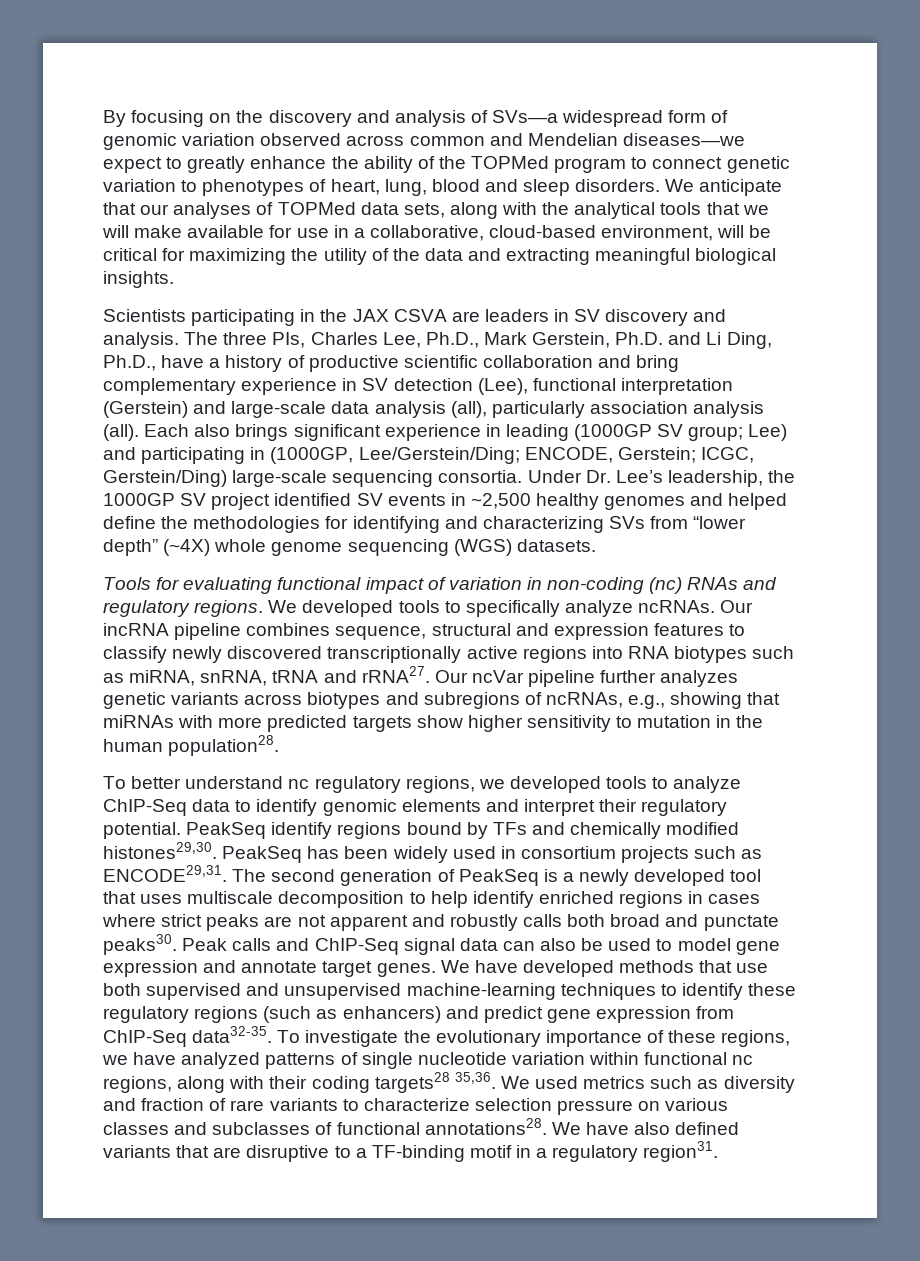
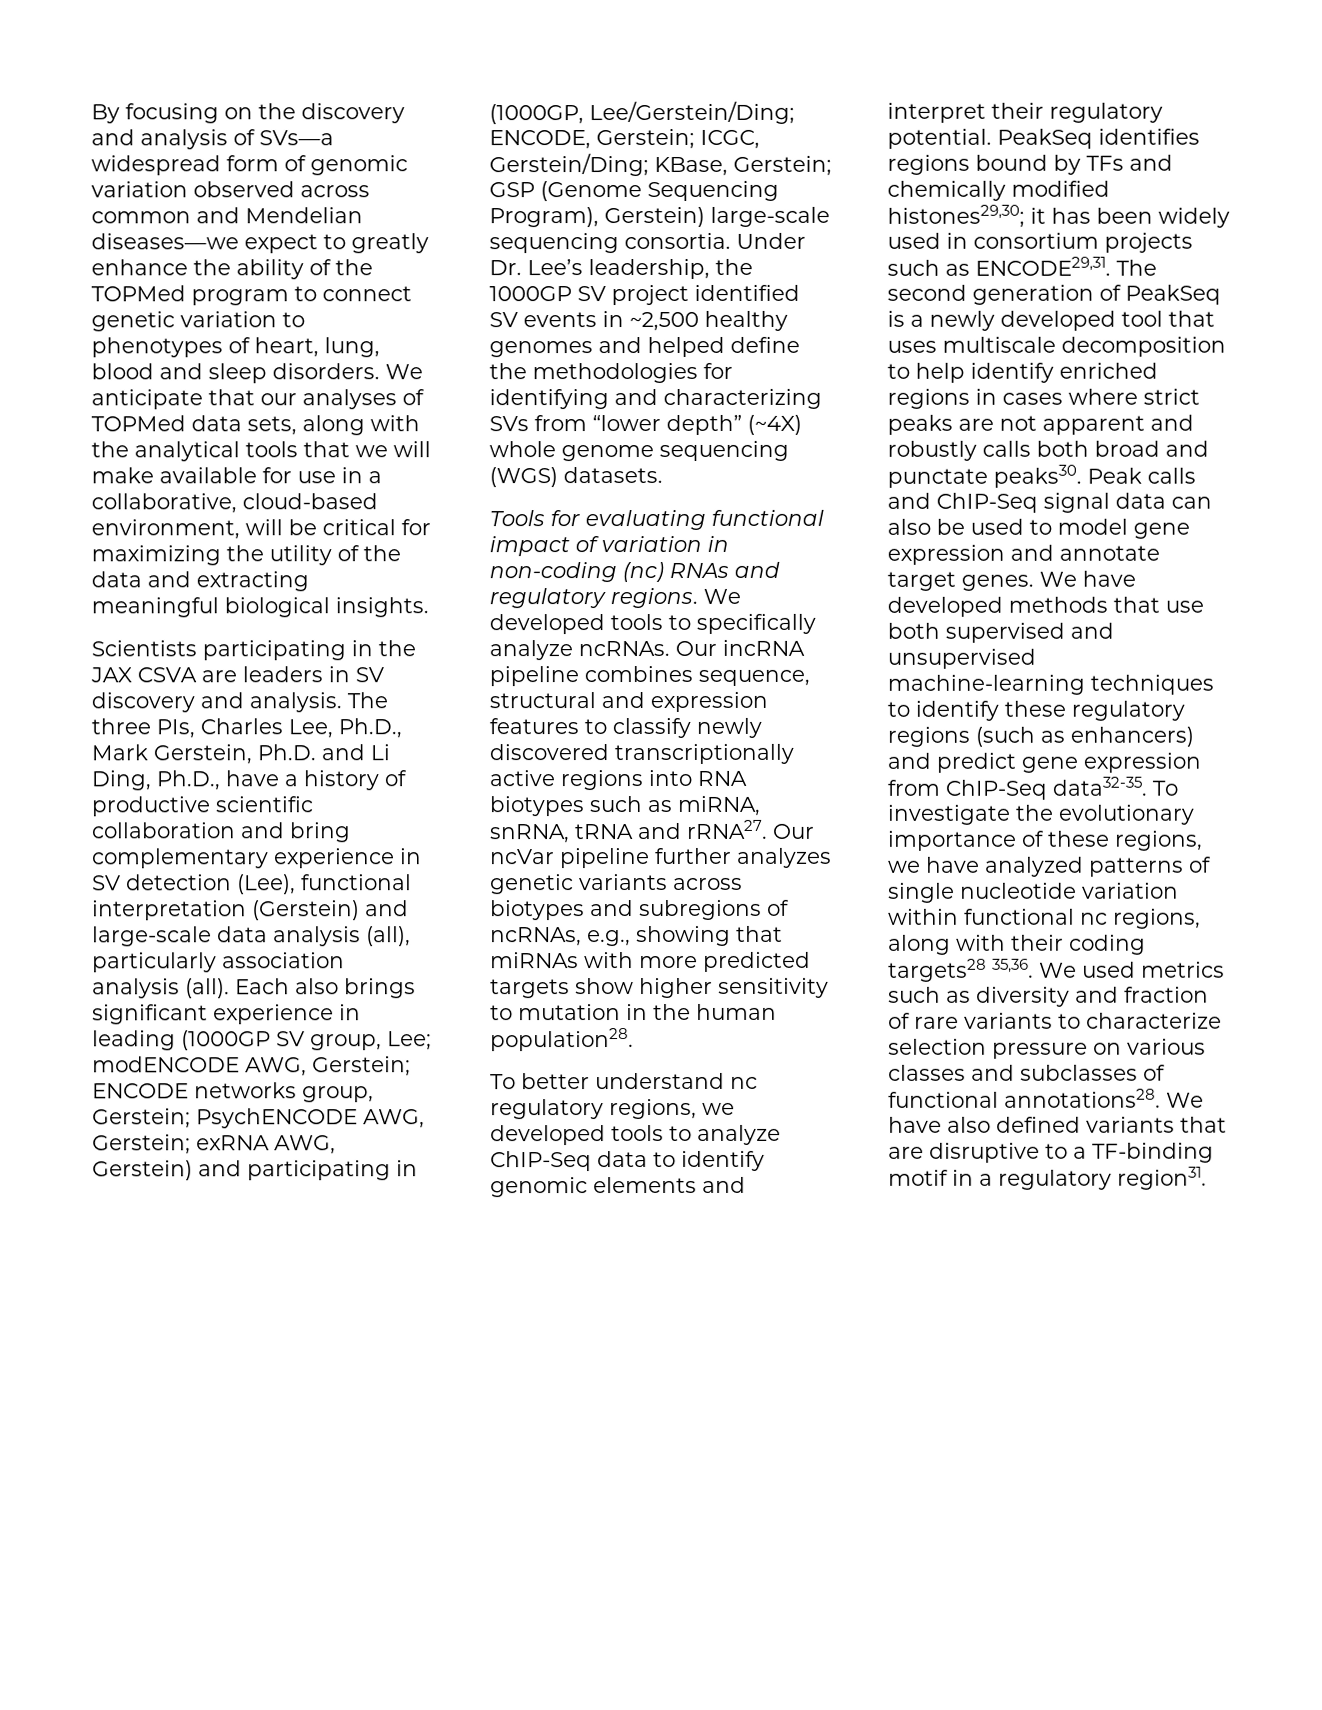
[688,424,788,441] group; Lee) -> [310,1031,432,1051] [92,1056,411,1077] [92,1082,374,1103] [92,1108,425,1129] [92,1134,336,1155] [92,1160,193,1181] group, Lee; modENCODE AWG, Gerstein; ENCODE networks group, Gerstein; PsychENCODE AWG, Gerstein; exRNA AWG, Gerstein)
[103,470,227,487] Gerstein/Ding) -> [489,153,832,177] [489,180,779,202] [489,206,705,228] Gerstein/Ding; KBase, Gerstein; GSP (Genome Sequencing Program), Gerstein)
[271,822,333,839] identify -> [1098,128,1200,145] identifies
[103,842,303,863] histones29,30. PeakSeq -> [887,204,1046,228] histones29,30; it

